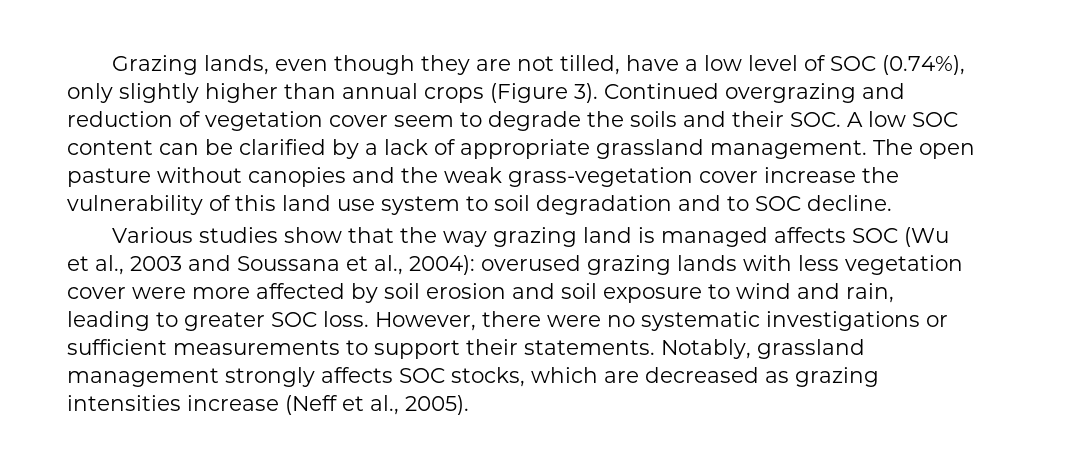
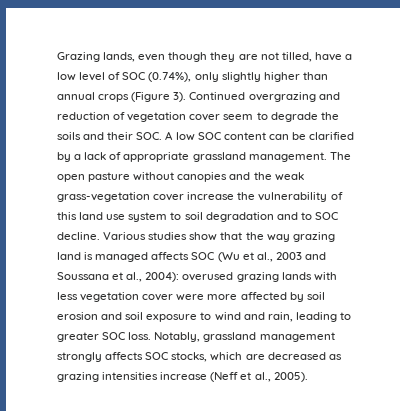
(892, 203) // -> (100, 236) none
[375,311,948,331] [67,339,655,359] However, there were no systematic investigations or sufficient measurements to support their statements. -> (152, 336) none

